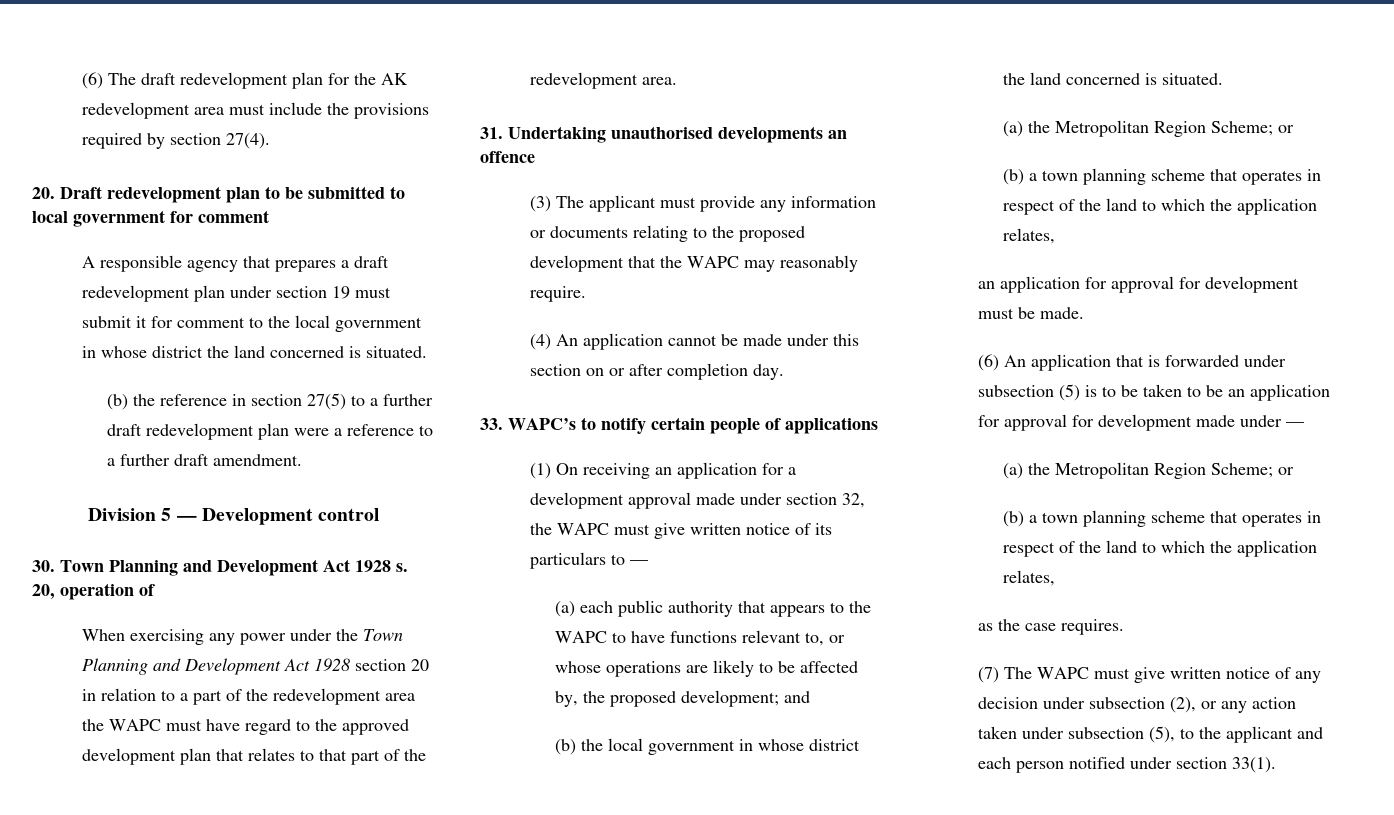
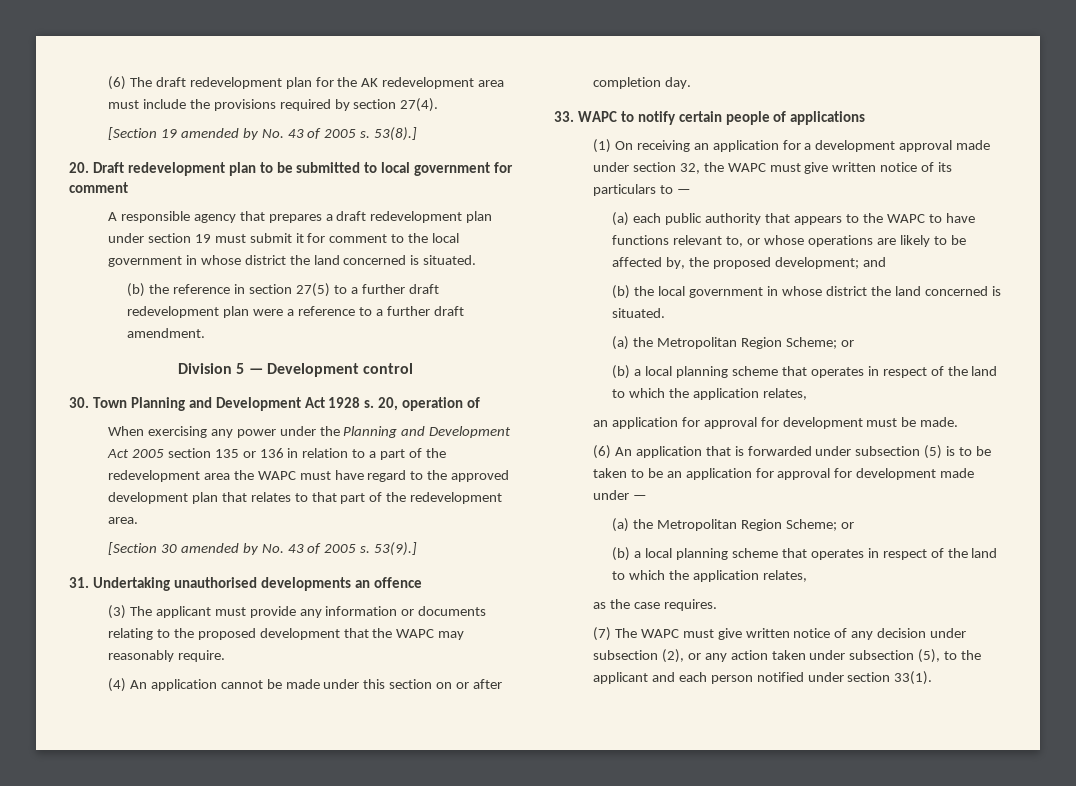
(270, 141) none -> [107,127,418,141] // [Section 19 amended by No. 43 of 2005 s. 53(8).]
[362,629,403,641] [81,658,429,675] Town Planning and Development Act 1928 section 20 -> [343,426,512,438] [106,448,284,458] Planning and Development Act 2005 section 135 or 136
(677, 81) none -> [107,542,418,556] // [Section 30 amended by No. 43 of 2005 s. 53(9).]
[508,418,576,430] WAPC’s -> [577,111,617,122] WAPC
[1041,170,1078,181] town -> [645,366,673,376] local
[1041,512,1078,523] town -> [645,548,673,558] local

